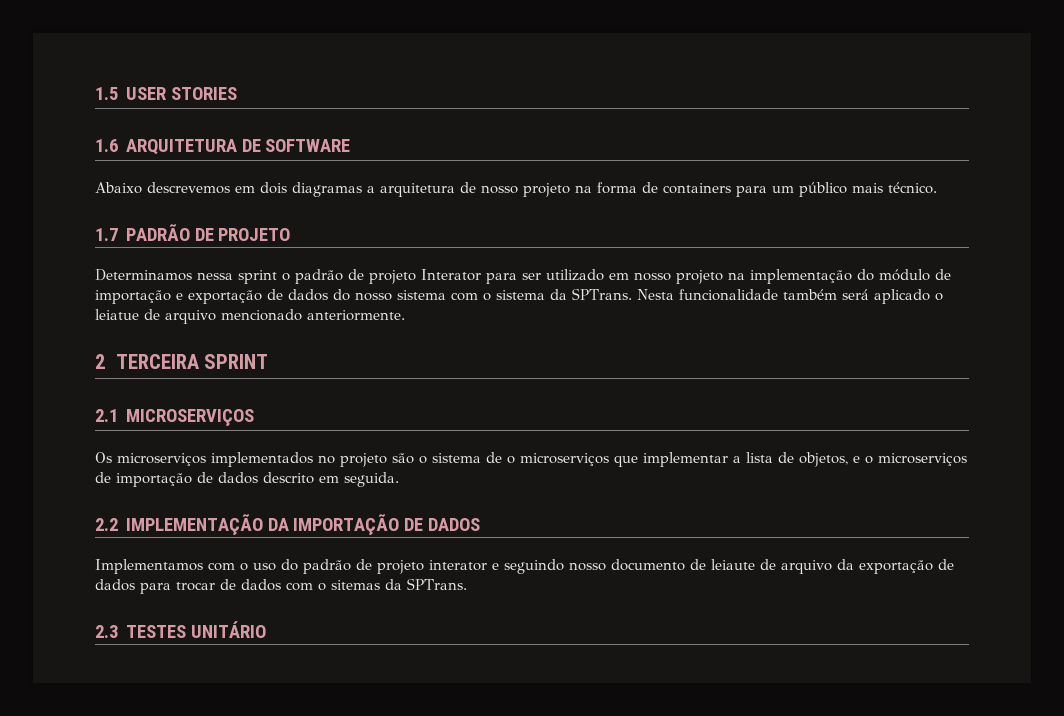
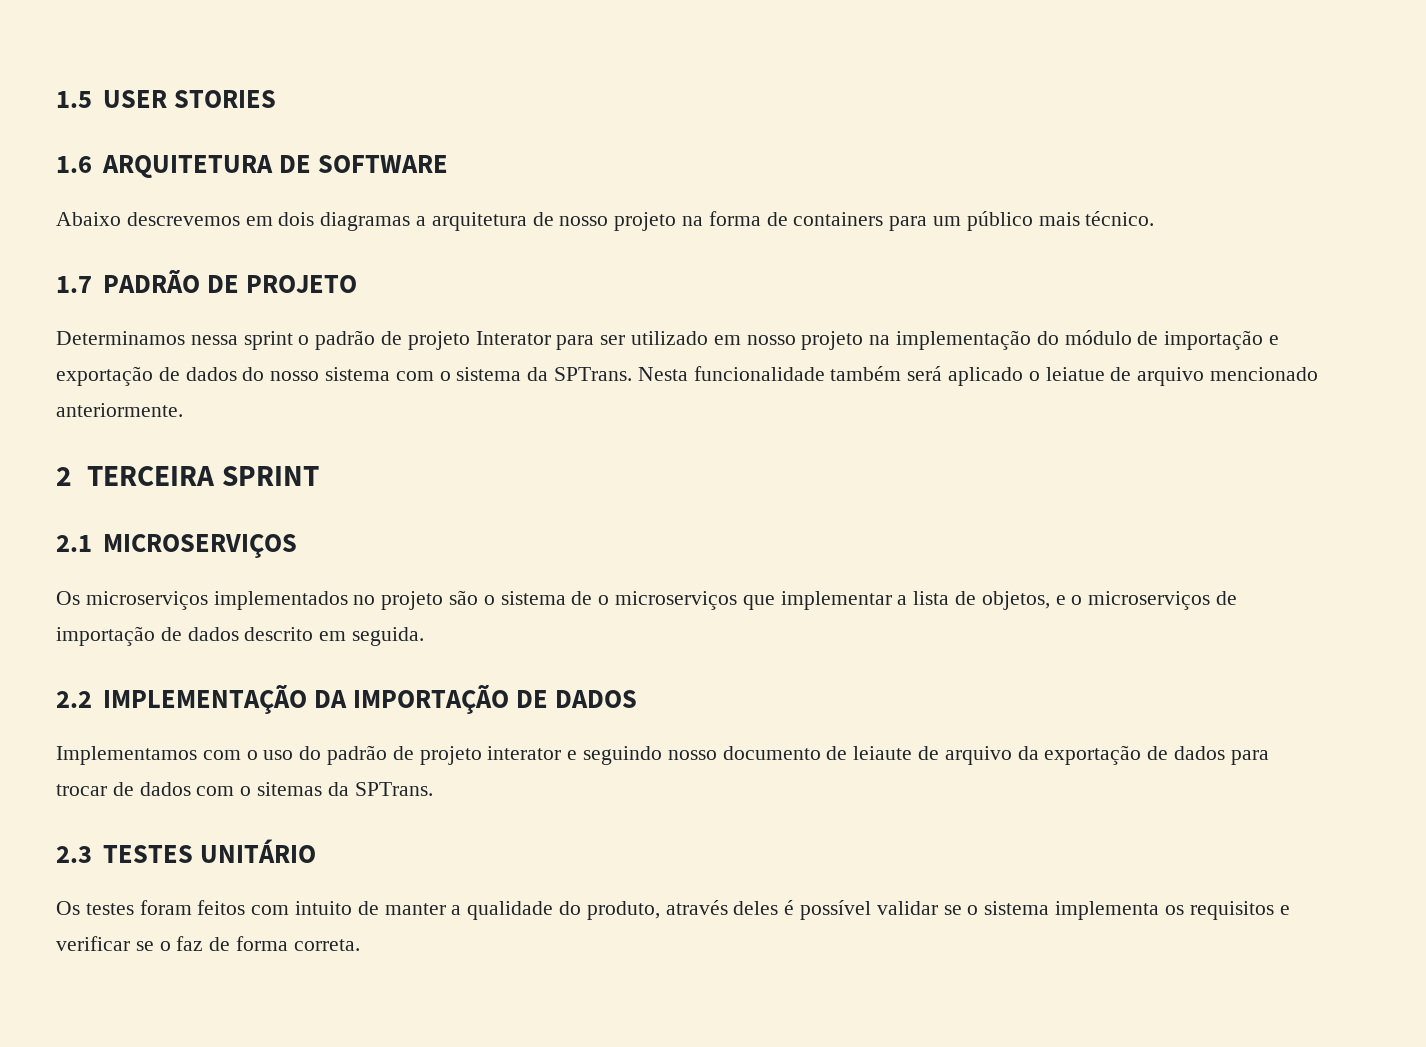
(266, 629) none -> [56,900,1290,920] [56,936,360,951] // Os testes foram feitos com intuito de manter a qualidade do produto, através deles é possível validar se o sistema implementa os requisitos e verificar se o faz de forma correta.

